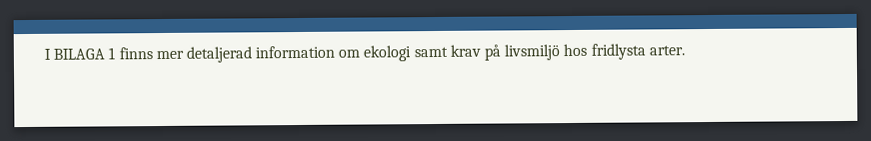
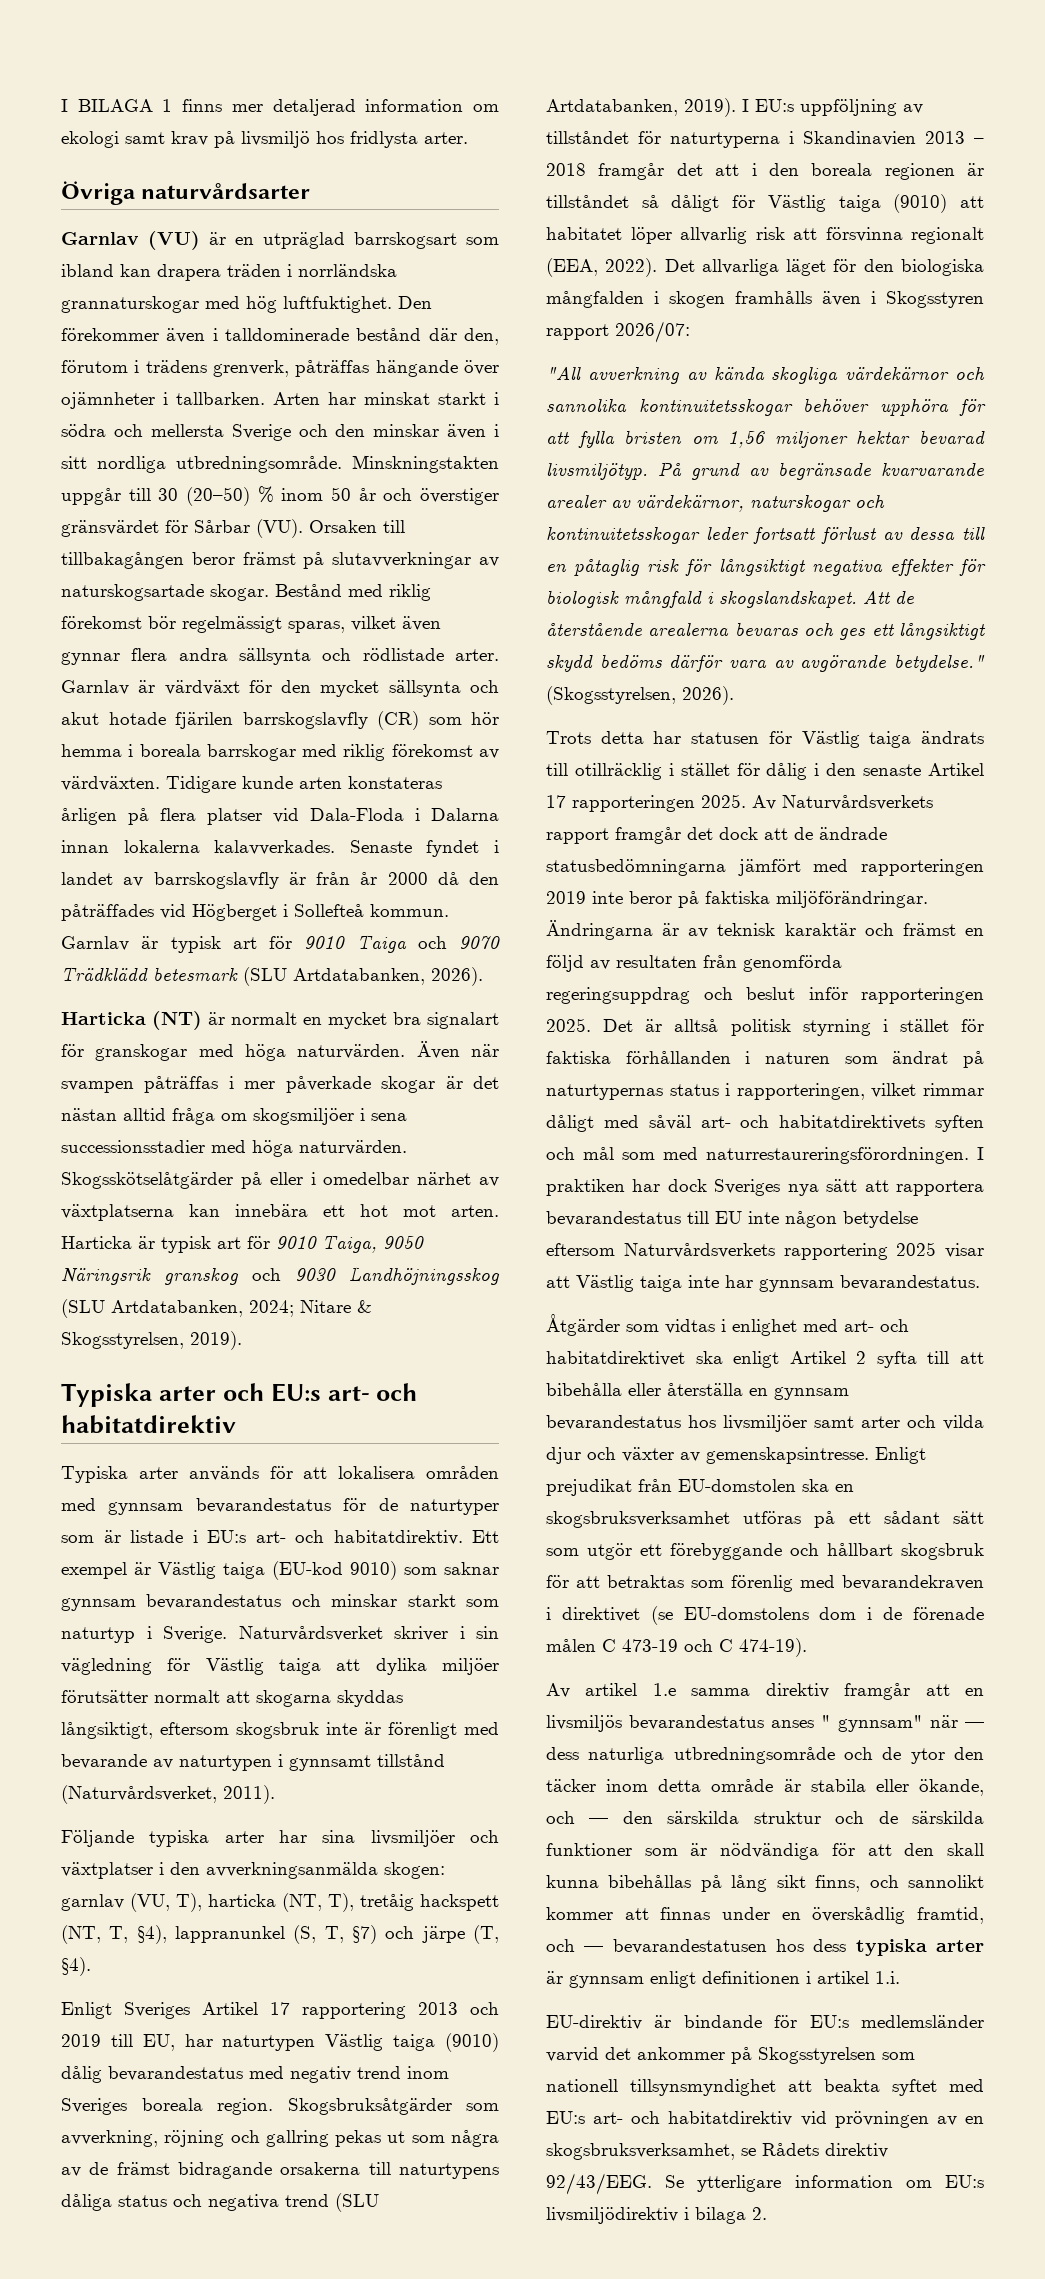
(685, 50) none -> [61,181,311,205] [61,231,499,250] [61,264,397,281] [61,296,432,313] [61,328,499,345] [61,360,499,377] [61,392,499,409] [61,424,499,441] [61,455,499,473] [61,486,500,506] [61,519,405,538] [61,552,500,569] [61,584,431,601] [61,616,441,633] [61,648,499,665] [61,680,499,697] [61,711,499,730] [61,744,499,761] [61,776,442,793] [61,808,499,825] [61,840,500,857] [61,872,499,889] [61,904,449,921] [61,935,500,953] [61,967,483,986] [61,1011,499,1030] [61,1041,499,1061] [61,1076,499,1093] [61,1108,407,1125] [61,1140,407,1157] [61,1172,499,1189] [61,1204,499,1221] [61,1235,424,1253] [61,1267,500,1285] [61,1299,372,1318] [61,1331,242,1350] [61,1383,418,1407] [61,1415,236,1434] [61,1466,499,1483] [61,1498,499,1515] [61,1530,499,1545] [61,1561,499,1580] [61,1594,499,1611] [61,1626,499,1643] [61,1658,499,1675] [61,1690,403,1707] [61,1722,499,1739] [61,1754,445,1771] [61,1785,275,1804] [61,1830,499,1847] [61,1862,445,1879] [61,1893,499,1912] [61,1925,499,1944] [61,1957,91,1976] [61,2002,499,2019] [61,2033,499,2052] [61,2066,449,2083] [61,2098,499,2115] [61,2130,499,2147] [61,2162,499,2179] [61,2193,379,2212] [546,98,923,117] [546,131,984,148] [546,163,984,180] [546,194,984,213] [546,227,984,244] [546,258,984,277] [546,291,984,308] [546,321,690,343] [546,366,985,384] [546,398,986,416] [546,430,985,448] [546,462,984,480] [546,495,885,512] [546,527,985,544] [546,559,986,576] [546,590,914,608] [546,622,986,640] [546,654,985,672] [546,686,734,705] [546,731,984,748] [546,763,985,780] [546,794,933,812] [546,827,887,844] [546,859,984,876] [546,891,928,908] [546,920,984,940] [546,955,842,972] [546,987,984,1004] [546,1018,984,1036] [546,1051,984,1068] [546,1083,984,1100] [546,1115,984,1132] [546,1147,984,1164] [546,1179,984,1196] [546,1211,918,1228] [546,1242,984,1260] [546,1275,980,1292] [546,1314,909,1336] [546,1351,984,1368] [546,1383,849,1400] [546,1415,984,1432] [546,1447,926,1464] [546,1479,854,1496] [546,1511,984,1528] [546,1543,984,1560] [546,1575,984,1592] [546,1606,984,1625] [546,1638,807,1657] [546,1683,984,1700] [546,1715,984,1732] [546,1747,984,1764] [546,1779,984,1796] [546,1811,984,1824] [546,1843,984,1860] [546,1875,984,1892] [546,1907,984,1924] [546,1939,984,1956] [546,1971,900,1988] [546,2015,984,2030] [546,2047,915,2064] [546,2079,984,2096] [546,2111,984,2128] [546,2143,888,2160] [546,2173,984,2195] [546,2207,767,2224] // Övriga naturvårdsarter // Garnlav (VU) är en utpräglad barrskogsart som ibland kan drapera träden i norrländska grannaturskogar med hög luftfuktighet. Den förekommer även i talldominerade bestånd där den, förutom i trädens grenverk, påträffas hängande över ojämnheter i tallbarken. Arten har minskat starkt i södra och mellersta Sverige och den minskar även i sitt nordliga utbredningsområde. Minskningstakten uppgår till 30 (20–50) % inom 50 år och överstiger gränsvärdet för Sårbar (VU). Orsaken till tillbakagången beror främst på slutavverkningar av naturskogsartade skogar. Bestånd med riklig förekomst bör regelmässigt sparas, vilket även gynnar flera andra sällsynta och rödlistade arter. Garnlav är värdväxt för den mycket sällsynta och akut hotade fjärilen barrskogslavfly (CR) som hör hemma i boreala barrskogar med riklig förekomst av värdväxten. Tidigare kunde arten konstateras årligen på flera platser vid Dala-Floda i Dalarna innan lokalerna kalavverkades. Senaste fyndet i landet av barrskogslavfly är från år 2000 då den påträffades vid Högberget i Sollefteå kommun. Garnlav är typisk art för 9010 Taiga och 9070 Trädklädd betesmark (SLU Artdatabanken, 2026). // Harticka (NT) är normalt en mycket bra signalart för granskogar med höga naturvärden. Även när svampen påträffas i mer påverkade skogar är det nästan alltid fråga om skogsmiljöer i sena successionsstadier med höga naturvärden. Skogsskötselåtgärder på eller i omedelbar närhet av växtplatserna kan innebära ett hot mot arten. Harticka är typisk art för 9010 Taiga, 9050 Näringsrik granskog och 9030 Landhöjningsskog (SLU Artdatabanken, 2024; Nitare & Skogsstyrelsen, 2019). // Typiska arter och EU:s art- och habitatdirektiv // Typiska arter används för att lokalisera områden med gynnsam bevarandestatus för de naturtyper som är listade i EU:s art- och habitatdirektiv. Ett exempel är Västlig taiga (EU-kod 9010) som saknar gynnsam bevarandestatus och minskar starkt som naturtyp i Sverige. Naturvårdsverket skriver i sin vägledning för Västlig taiga att dylika miljöer förutsätter normalt att skogarna skyddas långsiktigt, eftersom skogsbruk inte är förenligt med bevarande av naturtypen i gynnsamt tillstånd (Naturvårdsverket, 2011). // Följande typiska arter har sina livsmiljöer och växtplatser i den avverkningsanmälda skogen: garnlav (VU, T), harticka (NT, T), tretåig hackspett (NT, T, §4), lappranunkel (S, T, §7) och järpe (T, §4). // Enligt Sveriges Artikel 17 rapportering 2013 och 2019 till EU, har naturtypen Västlig taiga (9010) dålig bevarandestatus med negativ trend inom Sveriges boreala region. Skogsbruksåtgärder som avverkning, röjning och gallring pekas ut som några av de främst bidragande orsakerna till naturtypens dåliga status och negativa trend (SLU Artdatabanken, 2019). I EU:s uppföljning av tillståndet för naturtyperna i Skandinavien 2013 – 2018 framgår det att i den boreala regionen är tillståndet så dåligt för Västlig taiga (9010) att habitatet löper allvarlig risk att försvinna regionalt (EEA, 2022). Det allvarliga läget för den biologiska mångfalden i skogen framhålls även i Skogsstyren rapport 2026/07: // "All avverkning av kända skogliga värdekärnor och sannolika kontinuitetsskogar behöver upphöra för att fylla bristen om 1,56 miljoner hektar bevarad livsmiljötyp. På grund av begränsade kvarvarande arealer av värdekärnor, naturskogar och kontinuitetsskogar leder fortsatt förlust av dessa till en påtaglig risk för långsiktigt negativa effekter för biologisk mångfald i skogslandskapet. Att de återstående arealerna bevaras och ges ett långsiktigt skydd bedöms därför vara av avgörande betydelse." (Skogsstyrelsen, 2026). // Trots detta har statusen för Västlig taiga ändrats till otillräcklig i stället för dålig i den senaste Artikel 17 rapporteringen 2025. Av Naturvårdsverkets rapport framgår det dock att de ändrade statusbedömningarna jämfört med rapporteringen 2019 inte beror på faktiska miljöförändringar. Ändringarna är av teknisk karaktär och främst en följd av resultaten från genomförda regeringsuppdrag och beslut inför rapporteringen 2025. Det är alltså politisk styrning i stället för faktiska förhållanden i naturen som ändrat på naturtypernas status i rapporteringen, vilket rimmar dåligt med såväl art- och habitatdirektivets syften och mål som med naturrestaureringsförordningen. I praktiken har dock Sveriges nya sätt att rapportera bevarandestatus till EU inte någon betydelse eftersom Naturvårdsverkets rapportering 2025 visar att Västlig taiga inte har gynnsam bevarandestatus. // Åtgärder som vidtas i enlighet med art- och habitatdirektivet ska enligt Artikel 2 syfta till att bibehålla eller återställa en gynnsam bevarandestatus hos livsmiljöer samt arter och vilda djur och växter av gemenskapsintresse. Enligt prejudikat från EU-domstolen ska en skogsbruksverksamhet utföras på ett sådant sätt som utgör ett förebyggande och hållbart skogsbruk för att betraktas som förenlig med bevarandekraven i direktivet (se EU-domstolens dom i de förenade målen C 473-19 och C 474-19). // Av artikel 1.e samma direktiv framgår att en livsmiljös bevarandestatus anses " gynnsam" när — dess naturliga utbredningsområde och de ytor den täcker inom detta område är stabila eller ökande, och — den särskilda struktur och de särskilda funktioner som är nödvändiga för att den skall kunna bibehållas på lång sikt finns, och sannolikt kommer att finnas under en överskådlig framtid, och — bevarandestatusen hos dess typiska arter är gynnsam enligt definitionen i artikel 1.i. // EU-direktiv är bindande för EU:s medlemsländer varvid det ankommer på Skogsstyrelsen som nationell tillsynsmyndighet att beakta syftet med EU:s art- och habitatdirektiv vid prövningen av en skogsbruksverksamhet, se Rådets direktiv 92/43/EEG. Se ytterligare information om EU:s livsmiljödirektiv i bilaga 2.

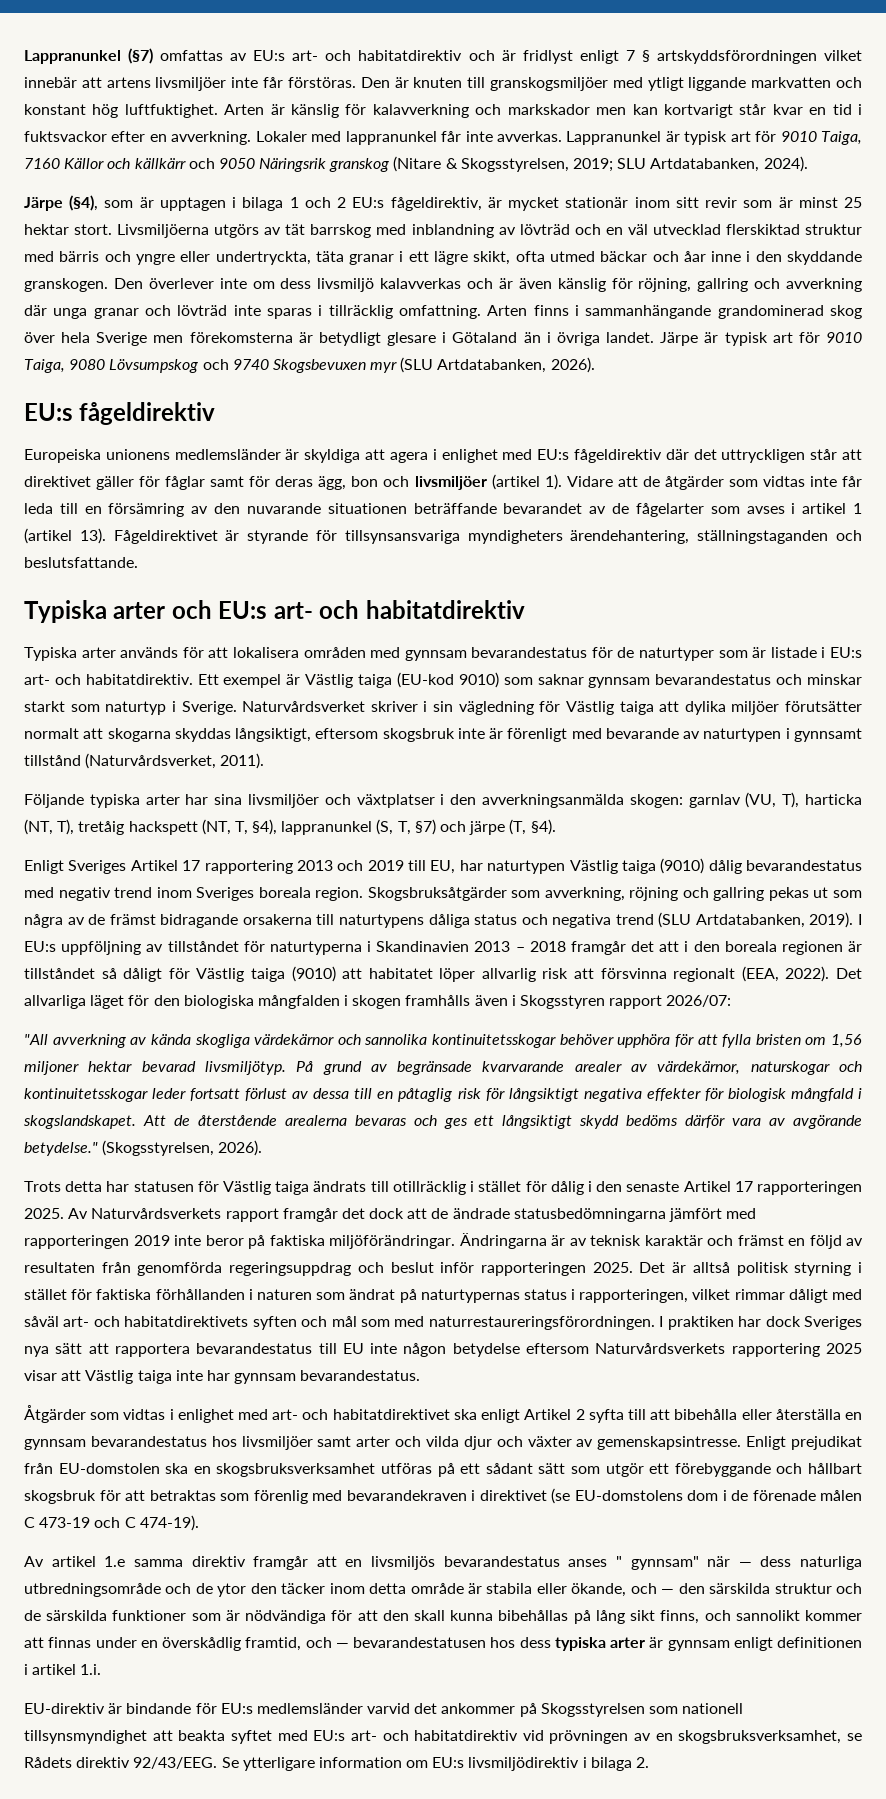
[61,99,500,116] [61,131,468,148] [61,181,311,205] [61,231,499,250] [61,264,397,281] [61,296,432,313] [61,328,499,345] [61,360,499,377] [61,392,499,409] [61,424,499,441] [61,455,499,473] [61,486,500,506] [61,519,405,538] [61,552,500,569] [61,584,431,601] [61,616,441,633] [61,648,499,665] [61,680,499,697] [61,711,499,730] [61,744,499,761] [61,776,442,793] [61,808,499,825] [61,840,500,857] [61,872,499,889] [61,904,449,921] [61,935,500,953] [61,967,483,986] [61,1011,499,1030] [61,1041,499,1061] [61,1076,499,1093] [61,1108,407,1125] [61,1140,407,1157] [61,1172,499,1189] [61,1204,499,1221] [61,1235,424,1253] [61,1267,500,1285] [61,1299,372,1318] [61,1331,242,1350] I BILAGA 1 finns mer detaljerad information om ekologi samt krav på livsmiljö hos fridlysta arter. // Övriga naturvårdsarter // Garnlav (VU) är en utpräglad barrskogsart som ibland kan drapera träden i norrländska grannaturskogar med hög luftfuktighet. Den förekommer även i talldominerade bestånd där den, förutom i trädens grenverk, påträffas hängande över ojämnheter i tallbarken. Arten har minskat starkt i södra och mellersta Sverige och den minskar även i sitt nordliga utbredningsområde. Minskningstakten uppgår till 30 (20–50) % inom 50 år och överstiger gränsvärdet för Sårbar (VU). Orsaken till tillbakagången beror främst på slutavverkningar av naturskogsartade skogar. Bestånd med riklig förekomst bör regelmässigt sparas, vilket även gynnar flera andra sällsynta och rödlistade arter. Garnlav är värdväxt för den mycket sällsynta och akut hotade fjärilen barrskogslavfly (CR) som hör hemma i boreala barrskogar med riklig förekomst av värdväxten. Tidigare kunde arten konstateras årligen på flera platser vid Dala-Floda i Dalarna innan lokalerna kalavverkades. Senaste fyndet i landet av barrskogslavfly är från år 2000 då den påträffades vid Högberget i Sollefteå kommun. Garnlav är typisk art för 9010 Taiga och 9070 Trädklädd betesmark (SLU Artdatabanken, 2026). // Harticka (NT) är normalt en mycket bra signalart för granskogar med höga naturvärden. Även när svampen påträffas i mer påverkade skogar är det nästan alltid fråga om skogsmiljöer i sena successionsstadier med höga naturvärden. Skogsskötselåtgärder på eller i omedelbar närhet av växtplatserna kan innebära ett hot mot arten. Harticka är typisk art för 9010 Taiga, 9050 Näringsrik granskog och 9030 Landhöjningsskog (SLU Artdatabanken, 2024; Nitare & Skogsstyrelsen, 2019). -> [24,48,863,64] [24,77,862,91] [24,104,862,118] [24,131,862,145] [24,156,808,172] [24,195,862,211] [24,224,862,238] [24,251,862,265] [24,278,862,292] [24,305,862,319] [24,332,862,346] [24,357,595,373] [24,402,216,425] [24,449,862,463] [24,474,862,490] [24,503,863,517] [24,528,862,544] [24,557,138,568] Lappranunkel (§7) omfattas av EU:s art- och habitatdirektiv och är fridlyst enligt 7 § artskyddsförordningen vilket innebär att artens livsmiljöer inte får förstöras. Den är knuten till granskogsmiljöer med ytligt liggande markvatten och konstant hög luftfuktighet. Arten är känslig för kalavverkning och markskador men kan kortvarigt står kvar en tid i fuktsvackor efter en avverkning. Lokaler med lappranunkel får inte avverkas. Lappranunkel är typisk art för 9010 Taiga, 7160 Källor och källkärr och 9050 Näringsrik granskog (Nitare & Skogsstyrelsen, 2019; SLU Artdatabanken, 2024). // Järpe (§4), som är upptagen i bilaga 1 och 2 EU:s fågeldirektiv, är mycket stationär inom sitt revir som är minst 25 hektar stort. Livsmiljöerna utgörs av tät barrskog med inblandning av lövträd och en väl utvecklad flerskiktad struktur med bärris och yngre eller undertryckta, täta granar i ett lägre skikt, ofta utmed bäckar och åar inne i den skyddande granskogen. Den överlever inte om dess livsmiljö kalavverkas och är även känslig för röjning, gallring och avverkning där unga granar och lövträd inte sparas i tillräcklig omfattning. Arten finns i sammanhängande grandominerad skog över hela Sverige men förekomsterna är betydligt glesare i Götaland än i övriga landet. Järpe är typisk art för 9010 Taiga, 9080 Lövsumpskog och 9740 Skogsbevuxen myr (SLU Artdatabanken, 2026). // EU:s fågeldirektiv // Europeiska unionens medlemsländer är skyldiga att agera i enlighet med EU:s fågeldirektiv där det uttryckligen står att direktivet gäller för fåglar samt för deras ägg, bon och livsmiljöer (artikel 1). Vidare att de åtgärder som vidtas inte får leda till en försämring av den nuvarande situationen beträffande bevarandet av de fågelarter som avses i artikel 1 (artikel 13). Fågeldirektivet är styrande för tillsynsansvariga myndigheters ärendehantering, ställningstaganden och beslutsfattande.

